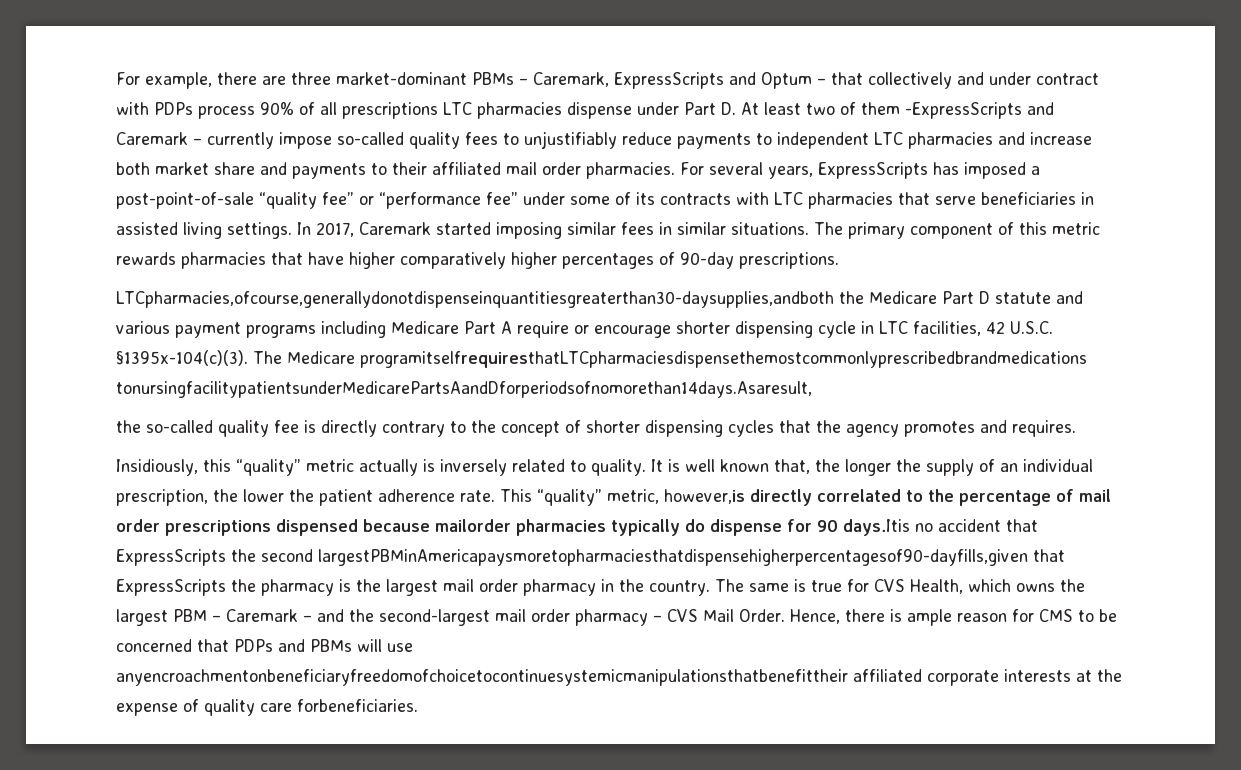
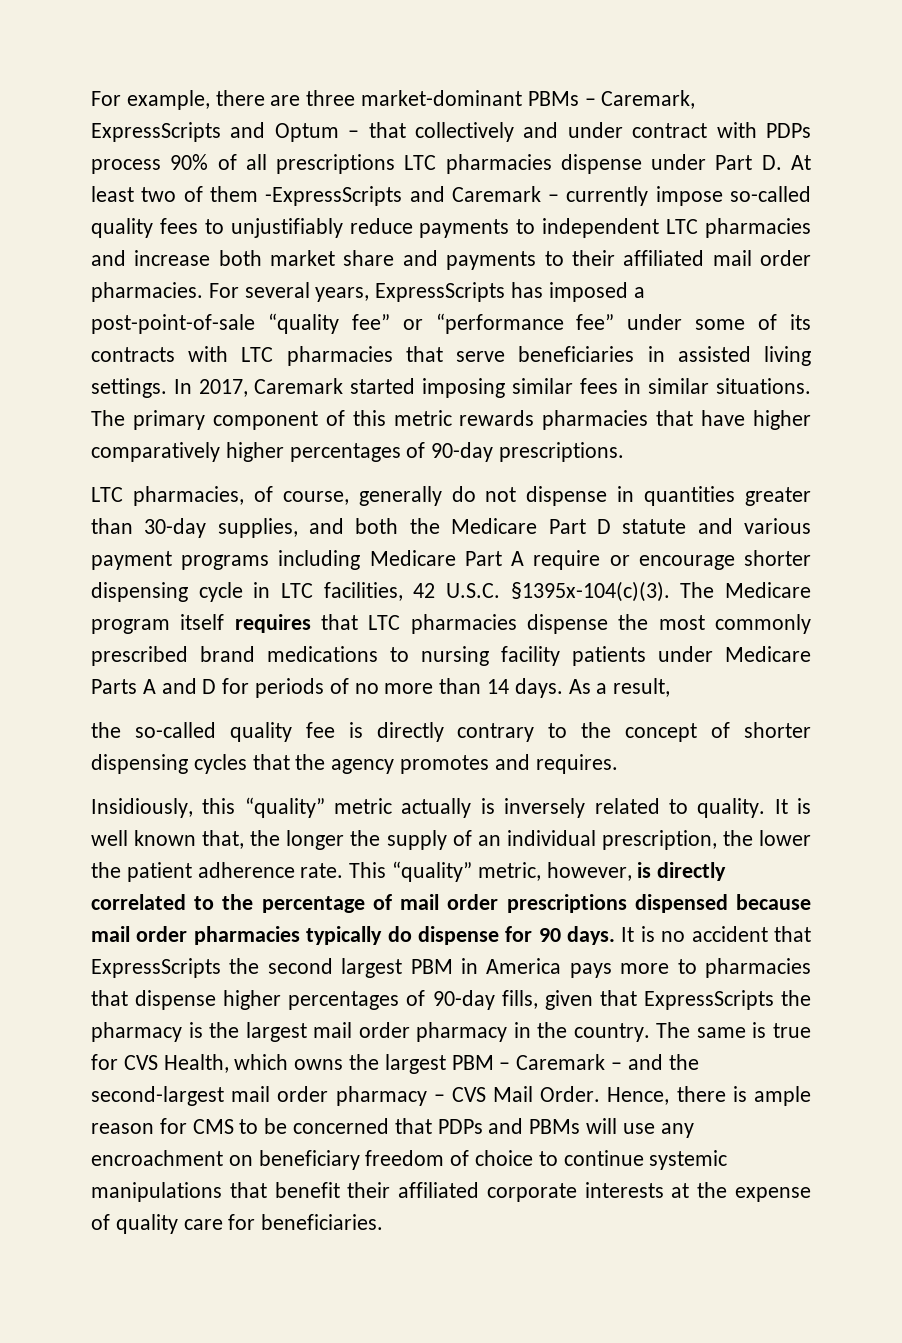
[116,291,834,308] LTCpharmacies,ofcourse,generallydonotdispenseinquantitiesgreaterthan30-daysupplies,andboth -> [91,486,811,506] [91,518,399,538] LTC pharmacies, of course, generally do not dispense in quantities greater than 30-day supplies, and both
[360,351,1087,368] [116,381,812,398] programitselfrequiresthatLTCpharmaciesdispensethemostcommonlyprescribedbrandmedications tonursingfacilitypatientsunderMedicarePartsAandDforperiodsofnomorethan14days.Asaresult, -> [91,614,812,634] [91,646,811,666] [91,678,671,698] program itself requires that LTC pharmacies dispense the most commonly prescribed brand medications to nursing facility patients under Medicare Parts A and D for periods of no more than 14 days. As a result,
[664,489,745,504] however,is -> [546,862,652,881] however, is
[435,519,511,532] mailorder -> [91,926,188,942] mail order
[843,519,910,536] days.Itis -> [567,926,655,945] days. It is
[318,549,1028,566] largestPBMinAmericapaysmoretopharmaciesthatdispensehigherpercentagesof90-dayfills,given -> [341,958,811,978] [91,990,593,1010] largest PBM in America pays more to pharmacies that dispense higher percentages of 90-day fills, given
[116,669,848,686] anyencroachmentonbeneficiaryfreedomofchoicetocontinuesystemicmanipulationsthatbenefittheir -> [660,1123,694,1138] [91,1150,728,1170] [91,1182,391,1202] any encroachment on beneficiary freedom of choice to continue systemic manipulations that benefit their
[297,699,418,712] forbeneficiaries. -> [228,1214,384,1230] for beneficiaries.

